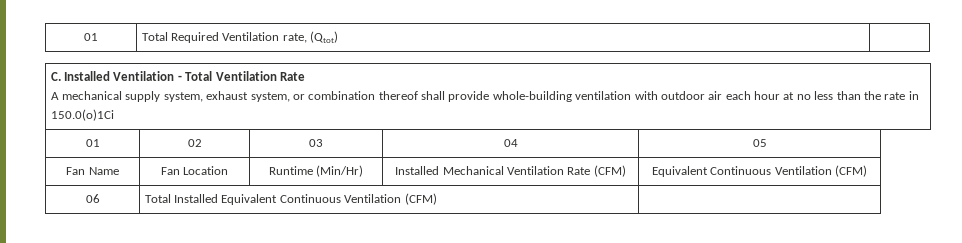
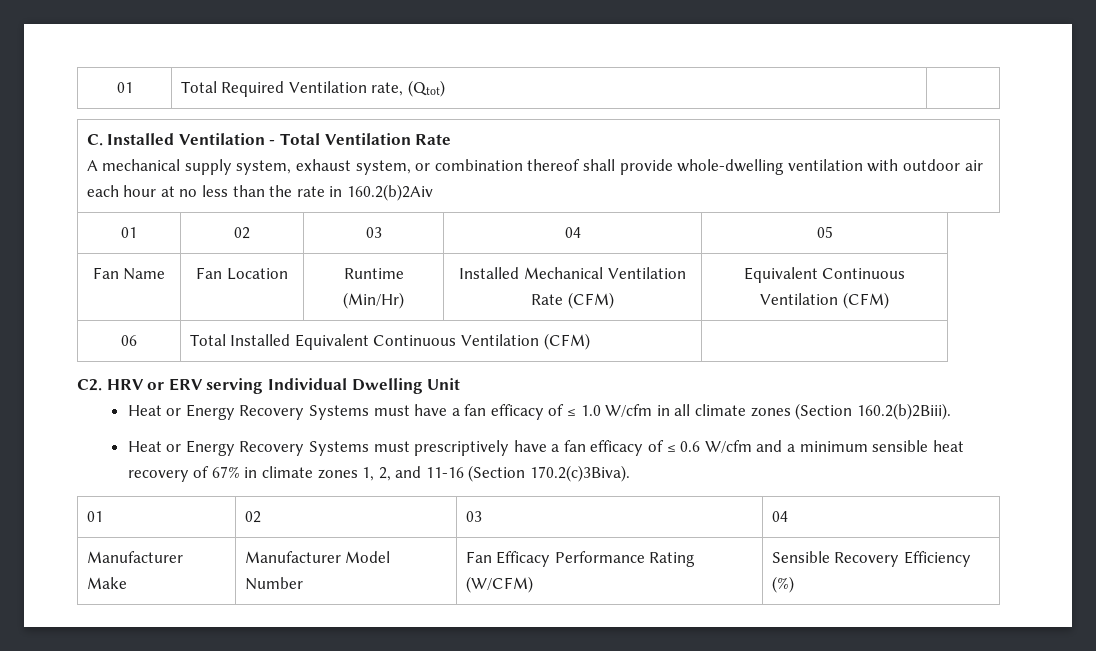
[492,91,572,102] whole-building -> [677,159,785,175] whole-dwelling
[50,109,114,121] 150.0(o)1Ci -> [347,184,434,201] 160.2(b)2Aiv
(437, 199) none -> [77,378,461,394] [127,403,951,420] [127,440,964,456] [127,465,631,482] [86,511,103,522] [244,511,261,523] [465,511,482,522] [771,511,788,522] [86,551,183,563] [86,577,127,589] [244,551,391,563] [244,577,303,590] [465,551,696,567] [465,576,533,593] [771,551,971,567] [771,576,794,593] // C2. HRV or ERV serving Individual Dwelling Unit // Heat or Energy Recovery Systems must have a fan efficacy of ≤ 1.0 W/cfm in all climate zones (Section 160.2(b)2Biii). // Heat or Energy Recovery Systems must prescriptively have a fan efficacy of ≤ 0.6 W/cfm and a minimum sensible heat recovery of 67% in climate zones 1, 2, and 11-16 (Section 170.2(c)3Biva). // 01 | 02 | 03 | 04 // Manufacturer Make | Manufacturer Model Number | Fan Efficacy Performance Rating (W/CFM) | Sensible Recovery Efficiency (%)

